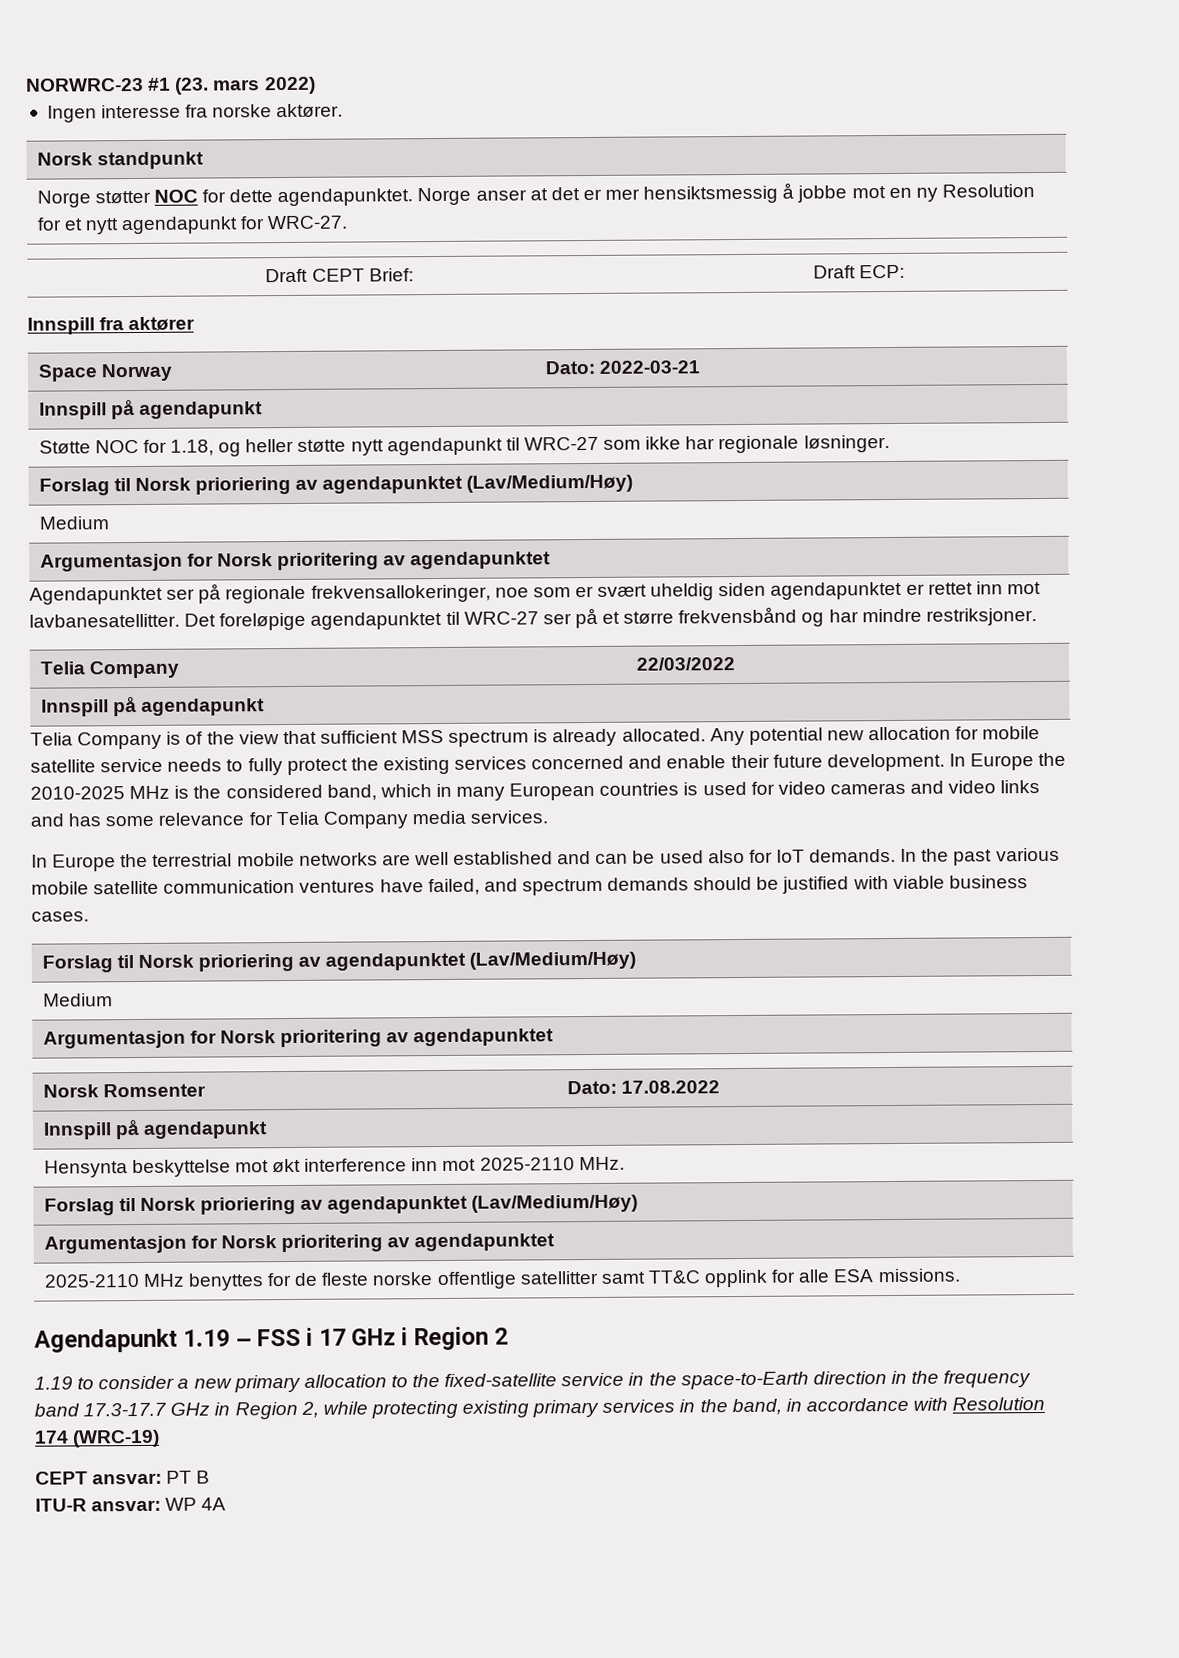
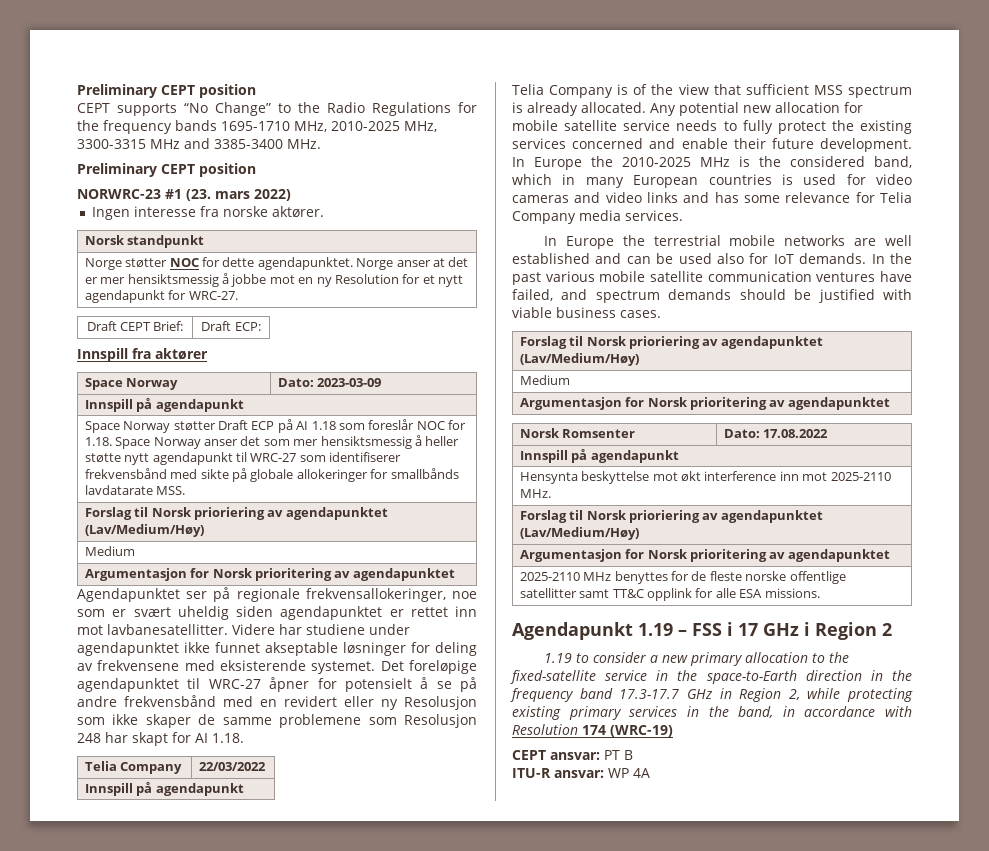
(26, 84) none -> [77,84,256,98] [77,102,477,116] [77,120,437,134] [77,138,321,149] [77,163,256,177] Preliminary CEPT position // CEPT supports “No Change” to the Radio Regulations for the frequency bands 1695-1710 MHz, 2010-2025 MHz, 3300-3315 MHz and 3385-3400 MHz. // Preliminary CEPT position //
[598,360,700,374] [38,400,263,420] [38,439,242,457] 2022-03-21 // Innspill på agendapunkt // Støtte NOC for 1.18, og -> [317,378,382,387] [84,398,244,412] [84,419,467,433] [84,435,422,449] 2023-03-09 // Innspill på agendapunkt // Space Norway støtter Draft ECP på AI 1.18 som foreslår NOC for 1.18. Space Norway anser det som mer hensiktsmessig å
[645,435,890,454] ikke har regionale løsninger. -> [329,452,402,462] [84,468,459,482] [84,485,186,495] identifiserer frekvensbånd med sikte på globale allokeringer for smallbånds lavdatarate MSS.
(180, 620) none -> [232,624,410,635] [77,642,477,656] [77,660,376,674] Videre har studiene under agendapunktet ikke funnet akseptable løsninger for deling av frekvensene med eksisterende systemet.
[542,606,1037,629] ser på et større frekvensbånd og har mindre restriksjoner. -> [269,677,477,692] [77,695,477,710] [77,714,477,728] [77,732,244,746] åpner for potensielt å se på andre frekvensbånd med en revidert eller ny Resolusjon som ikke skaper de samme problemene som Resolusjon 248 har skapt for AI 1.18.

